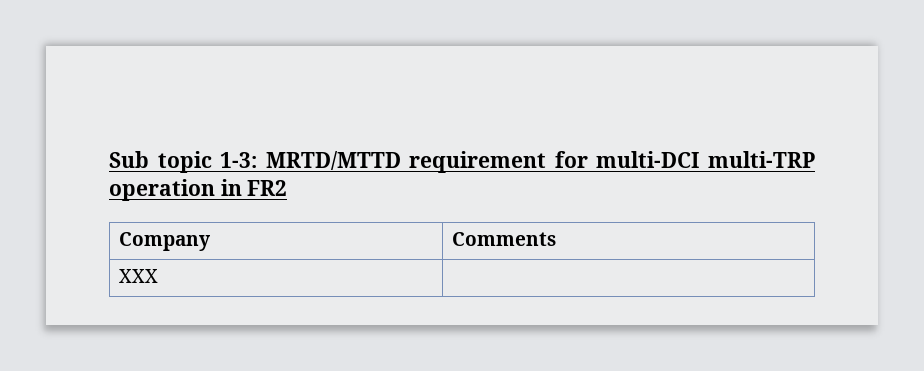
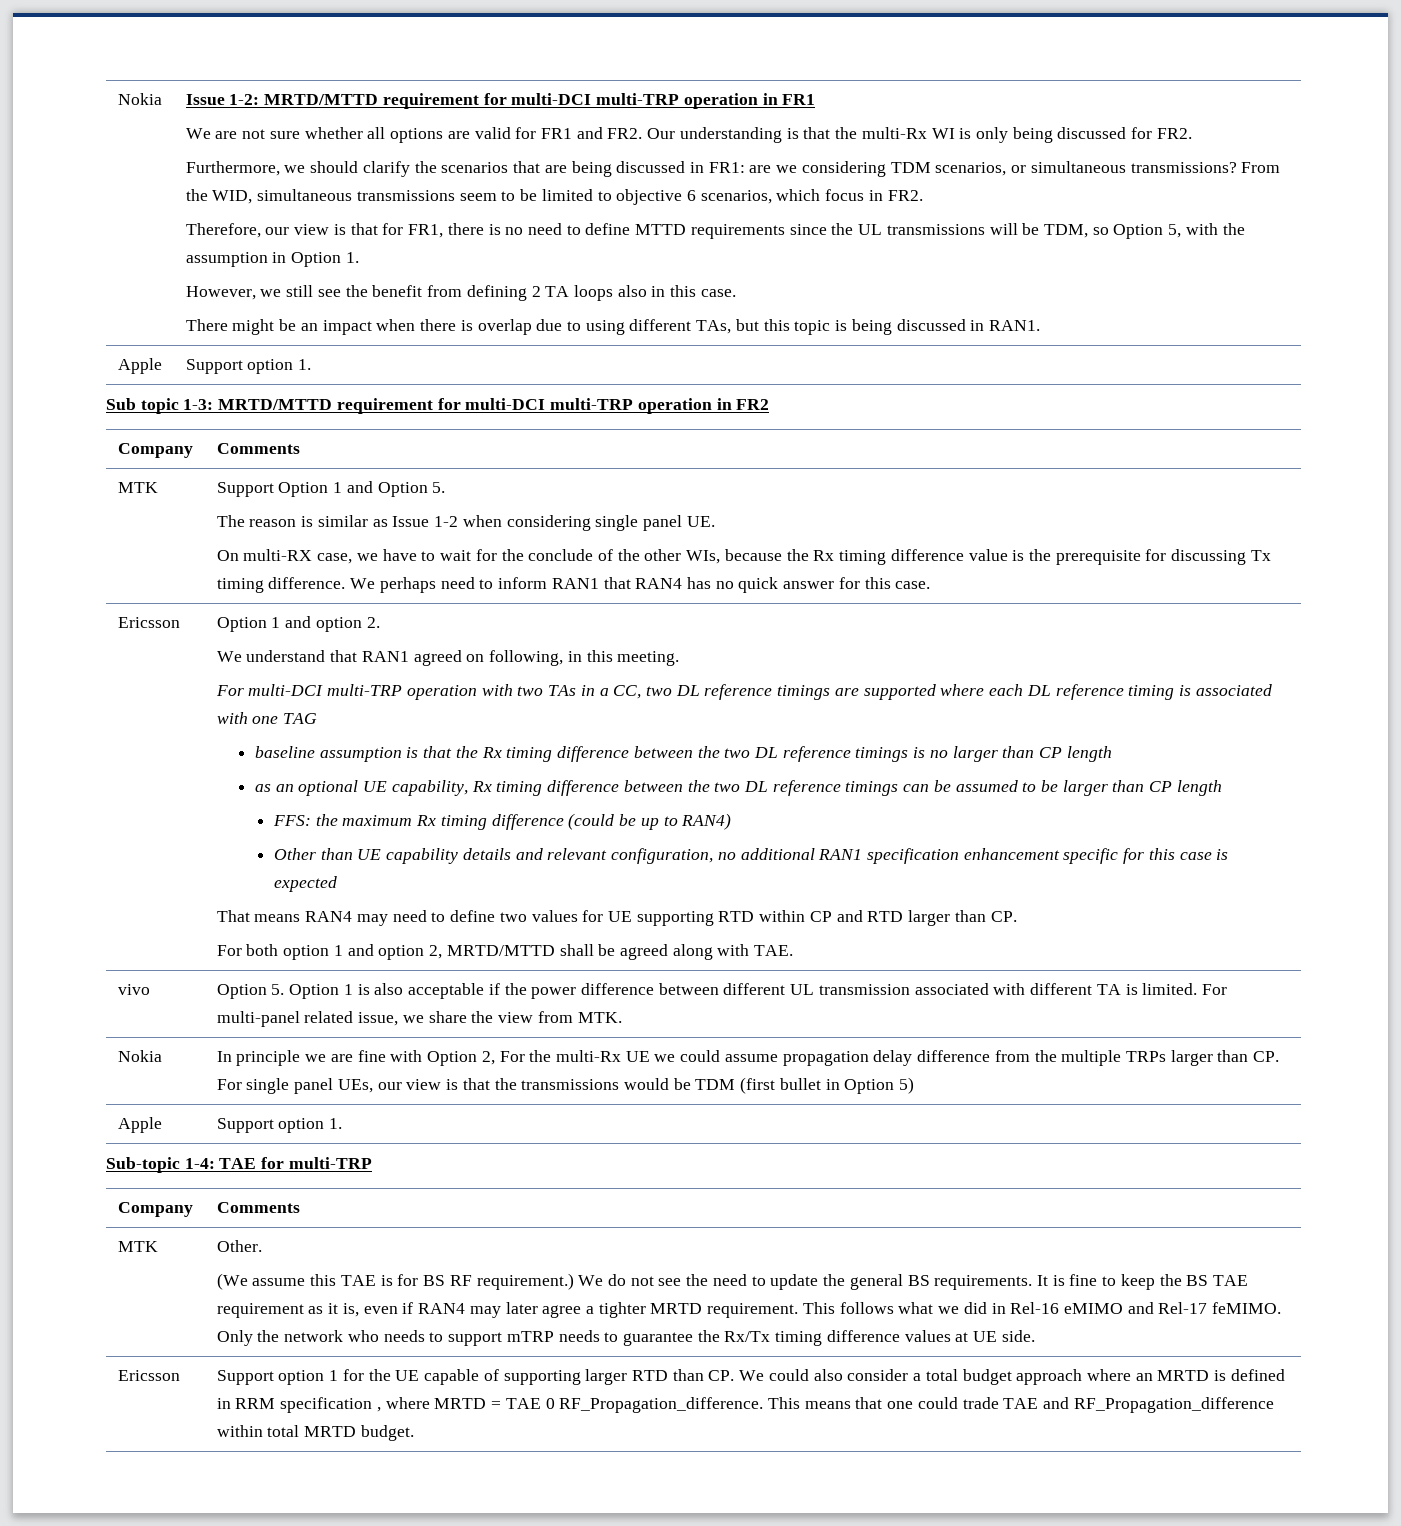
(109, 159) none -> [117,93,162,105] [185,93,816,109] [185,127,1192,143] [185,161,1281,177] [185,189,923,205] [185,223,1245,239] [185,252,359,267] [185,285,736,301] [185,319,1040,335] [117,358,162,374] [185,359,312,374] Nokia | Issue 1-2: MRTD/MTTD requirement for multi-DCI multi-TRP operation in FR1 // We are not sure whether all options are valid for FR1 and FR2. Our understanding is that the multi-Rx WI is only being discussed for FR2. // Furthermore, we should clarify the scenarios that are being discussed in FR1: are we considering TDM scenarios, or simultaneous transmissions? From the WID, simultaneous transmissions seem to be limited to objective 6 scenarios, which focus in FR2. // Therefore, our view is that for FR1, there is no need to define MTTD requirements since the UL transmissions will be TDM, so Option 5, with the assumption in Option 1. // However, we still see the benefit from defining 2 TA loops also in this case. // There might be an impact when there is overlap due to using different TAs, but this topic is being discussed in RAN1. // Apple | Support option 1. //
[118,269,158,283] XXX | -> [117,482,158,493] [216,481,446,497] [216,515,715,531] [216,549,1271,565] [216,577,931,593] [117,617,180,628] [216,616,380,632] [216,650,680,666] [215,684,1272,700] [216,712,318,724] [254,746,1112,762] [254,780,1222,796] [272,813,732,830] [273,848,1229,864] [273,876,337,892] [216,910,1017,926] [216,944,794,960] [117,984,150,995] [216,983,1227,999] [216,1011,622,1027] [117,1050,162,1062] [216,1050,1280,1066] [216,1077,915,1094] [117,1117,162,1133] [216,1118,343,1133] [106,1157,372,1173] [117,1202,193,1217] [216,1202,300,1213] [117,1241,158,1252] [216,1240,262,1252] [216,1273,1249,1290] [216,1302,1282,1318] [216,1330,1035,1346] [117,1370,180,1381] [216,1369,1285,1385] [216,1397,1274,1413] [216,1425,414,1441] MTK | Support Option 1 and Option 5. // The reason is similar as Issue 1-2 when considering single panel UE. // On multi-RX case, we have to wait for the conclude of the other WIs, because the Rx timing difference value is the prerequisite for discussing Tx timing difference. We perhaps need to inform RAN1 that RAN4 has no quick answer for this case. // Ericsson | Option 1 and option 2. // We understand that RAN1 agreed on following, in this meeting. // For multi-DCI multi-TRP operation with two TAs in a CC, two DL reference timings are supported where each DL reference timing is associated with one TAG // baseline assumption is that the Rx timing difference between the two DL reference timings is no larger than CP length // as an optional UE capability, Rx timing difference between the two DL reference timings can be assumed to be larger than CP length // FFS: the maximum Rx timing difference (could be up to RAN4) // Other than UE capability details and relevant configuration, no additional RAN1 specification enhancement specific for this case is expected // That means RAN4 may need to define two values for UE supporting RTD within CP and RTD larger than CP. // For both option 1 and option 2, MRTD/MTTD shall be agreed along with TAE. // vivo | Option 5. Option 1 is also acceptable if the power difference between different UL transmission associated with different TA is limited. For multi-panel related issue, we share the view from MTK. // Nokia | In principle we are fine with Option 2, For the multi-Rx UE we could assume propagation delay difference from the multiple TRPs larger than CP. For single panel UEs, our view is that the transmissions would be TDM (first bullet in Option 5) // Apple | Support option 1. // Sub-topic 1-4: TAE for multi-TRP // Company | Comments // MTK | Other. // (We assume this TAE is for BS RF requirement.) We do not see the need to update the general BS requirements. It is fine to keep the BS TAE requirement as it is, even if RAN4 may later agree a tighter MRTD requirement. This follows what we did in Rel-16 eMIMO and Rel-17 feMIMO. Only the network who needs to support mTRP needs to guarantee the Rx/Tx timing difference values at UE side. // Ericsson | Support option 1 for the UE capable of supporting larger RTD than CP. We could also consider a total budget approach where an MRTD is defined in RRM specification , where MRTD = TAE 0 RF_Propagation_difference. This means that one could trade TAE and RF_Propagation_difference within total MRTD budget.

